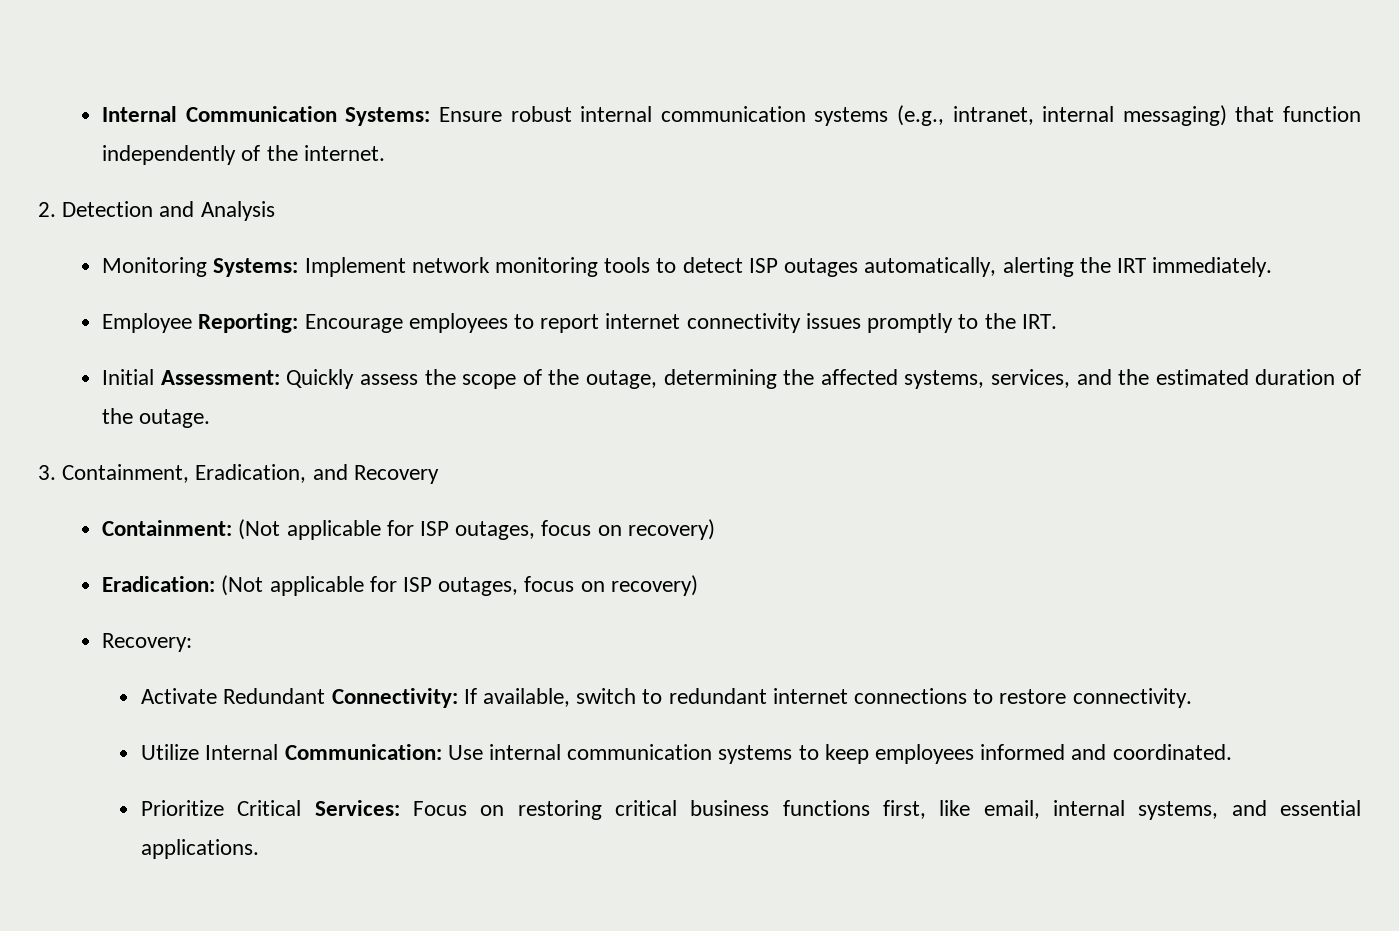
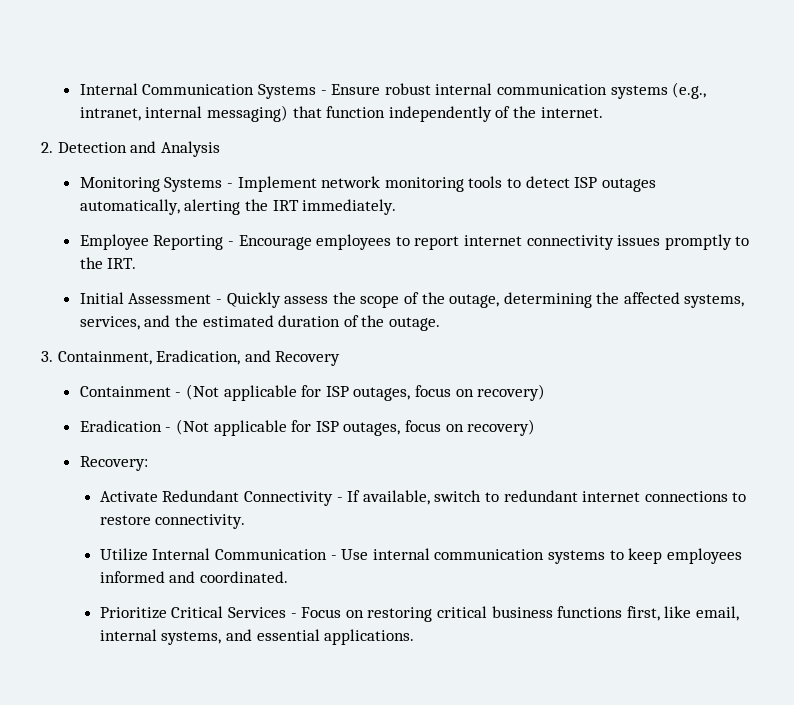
[102,106,431,126] Internal Communication Systems: -> [79,83,327,99] Internal Communication Systems -
[213,258,299,277] Systems: -> [164,177,233,192] Systems -
[198,313,299,333] Reporting: -> [153,235,234,250] Reporting -
[160,370,280,385] Assessment: -> [128,293,222,304] Assessment -
[102,519,715,540] [102,576,216,592] Containment: (Not applicable for ISP outages, focus on recovery) // Eradication: -> [79,384,546,401] [79,420,172,432] Containment - (Not applicable for ISP outages, focus on recovery) // Eradication -
[331,688,458,708] Connectivity: -> [244,491,343,506] Connectivity -
[284,744,442,760] Communication: -> [215,549,337,560] Communication -
[314,800,400,816] Services: -> [228,607,297,618] Services -

